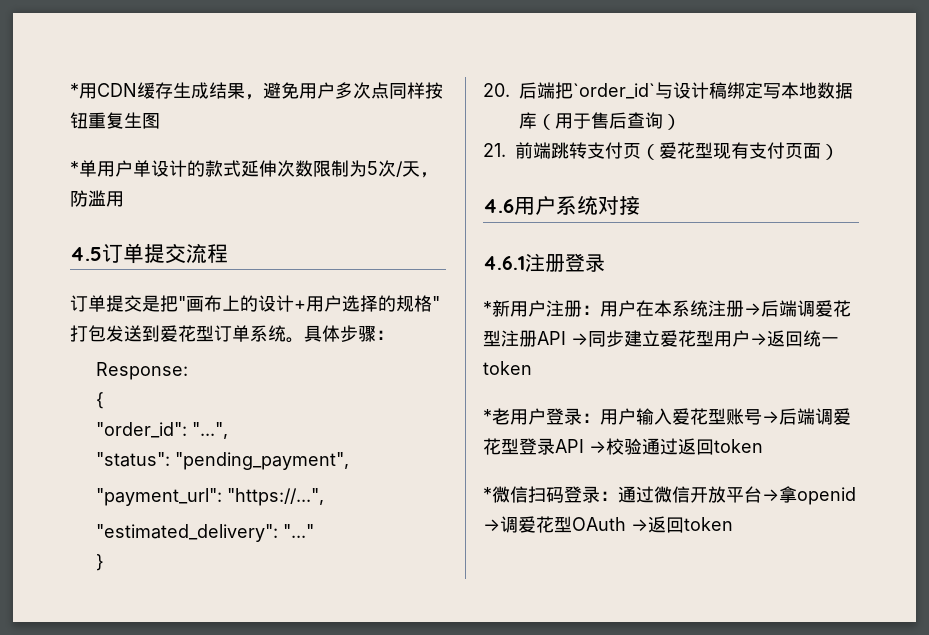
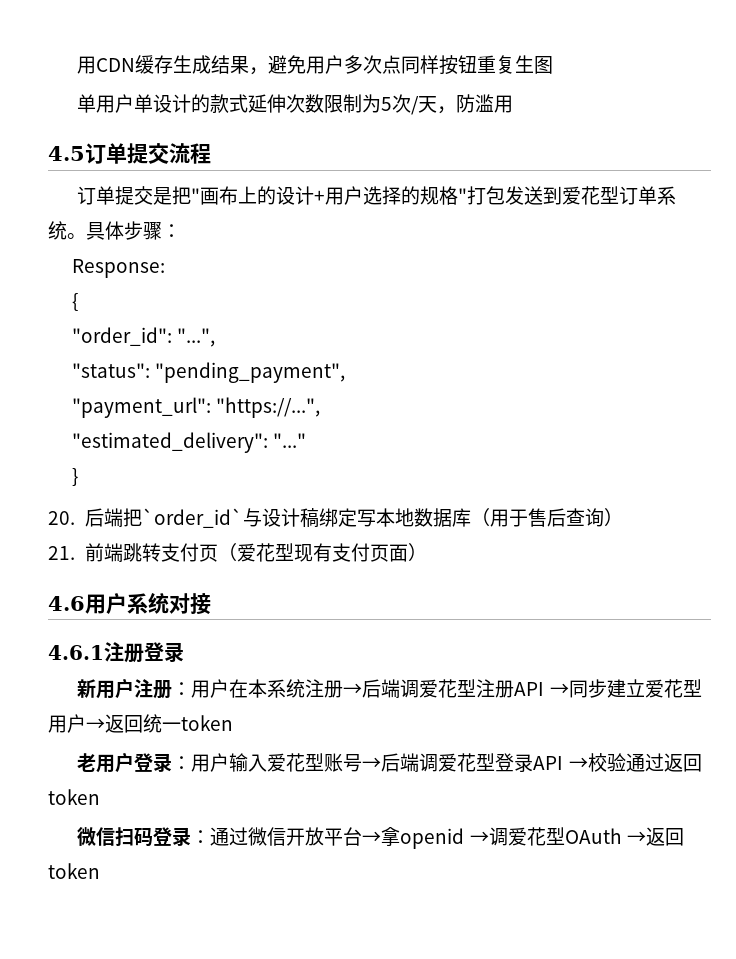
[70,83,79,97] * -> (77, 65) none
[70,161,79,175] * -> (554, 65) none
[483,301,492,315] * -> (184, 652) none
[483,409,492,423] * -> (233, 723) none
[483,487,492,501] * -> (100, 797) none

